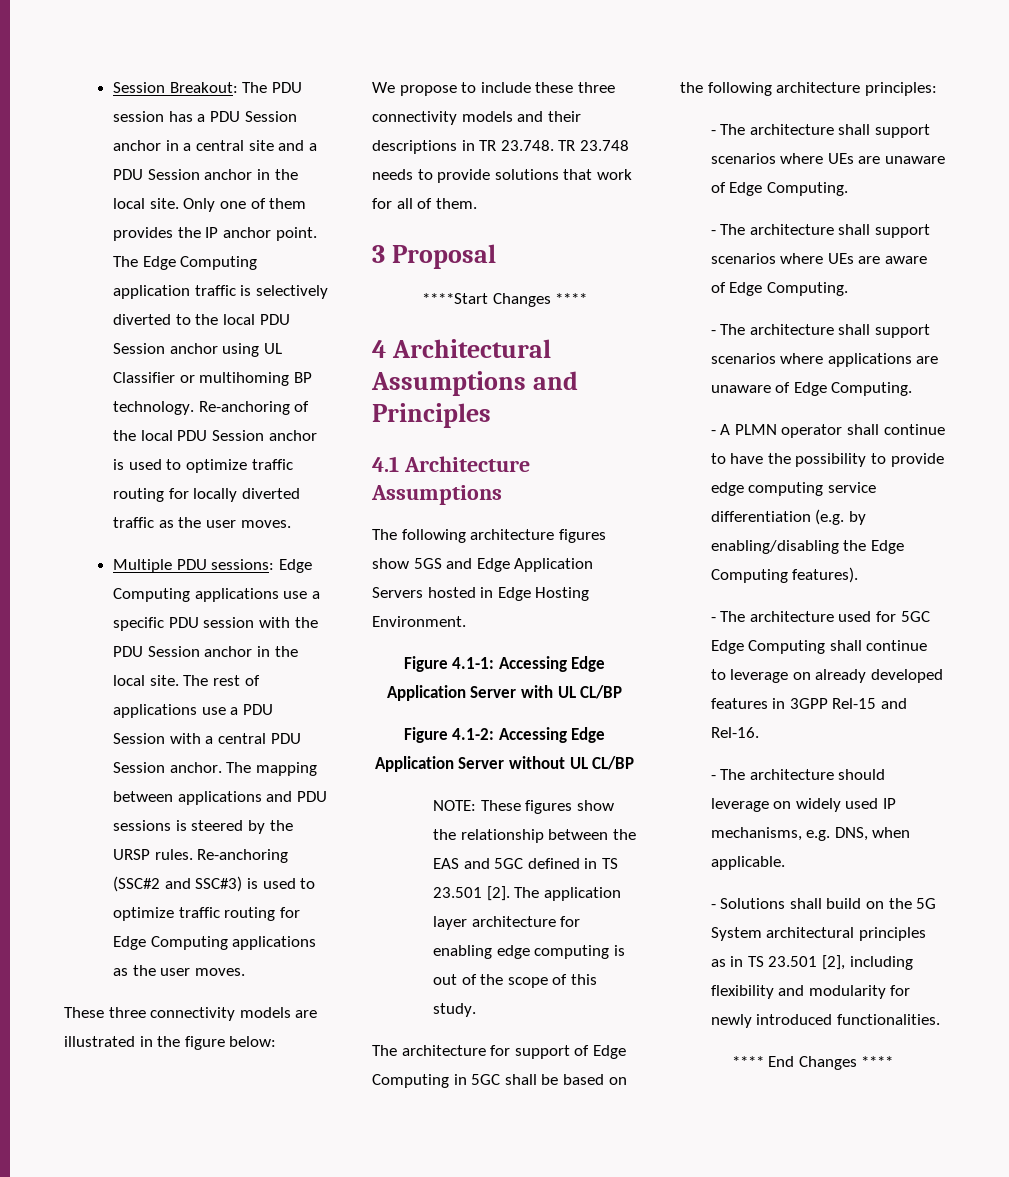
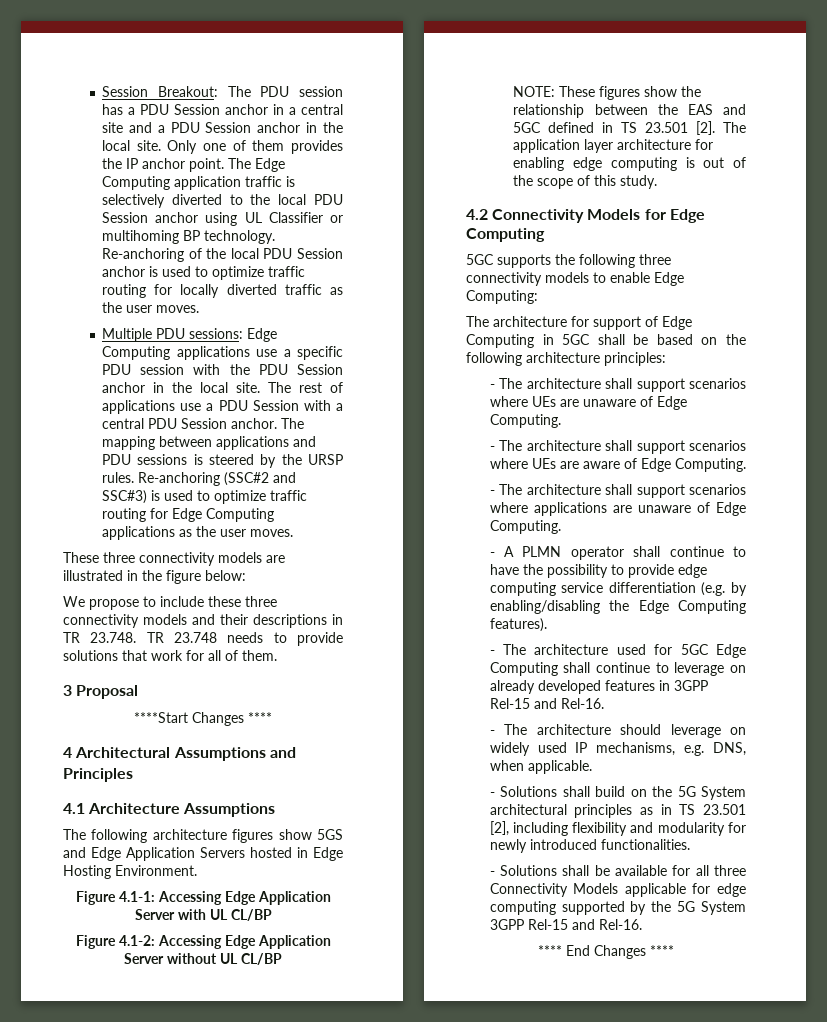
(477, 1010) none -> [466,209,705,223] [466,228,545,242] [466,254,671,268] [466,272,684,286] [466,290,538,304] // 4.2 Connectivity Models for Edge Computing // 5GC supports the following three connectivity models to enable Edge Computing:
(940, 1019) none -> [489,865,746,876] [489,883,746,897] [489,901,746,915] [489,919,642,930] // - Solutions shall be available for all three Connectivity Models applicable for edge computing supported by the 5G System 3GPP Rel-15 and Rel-16.

